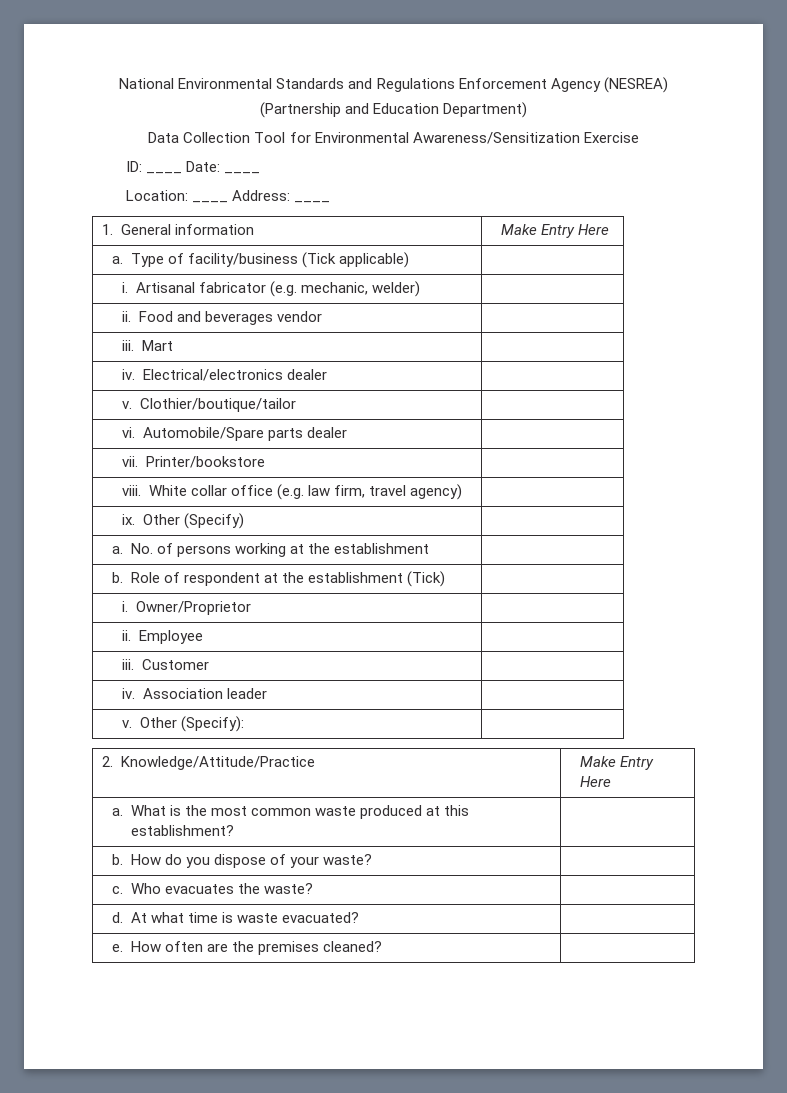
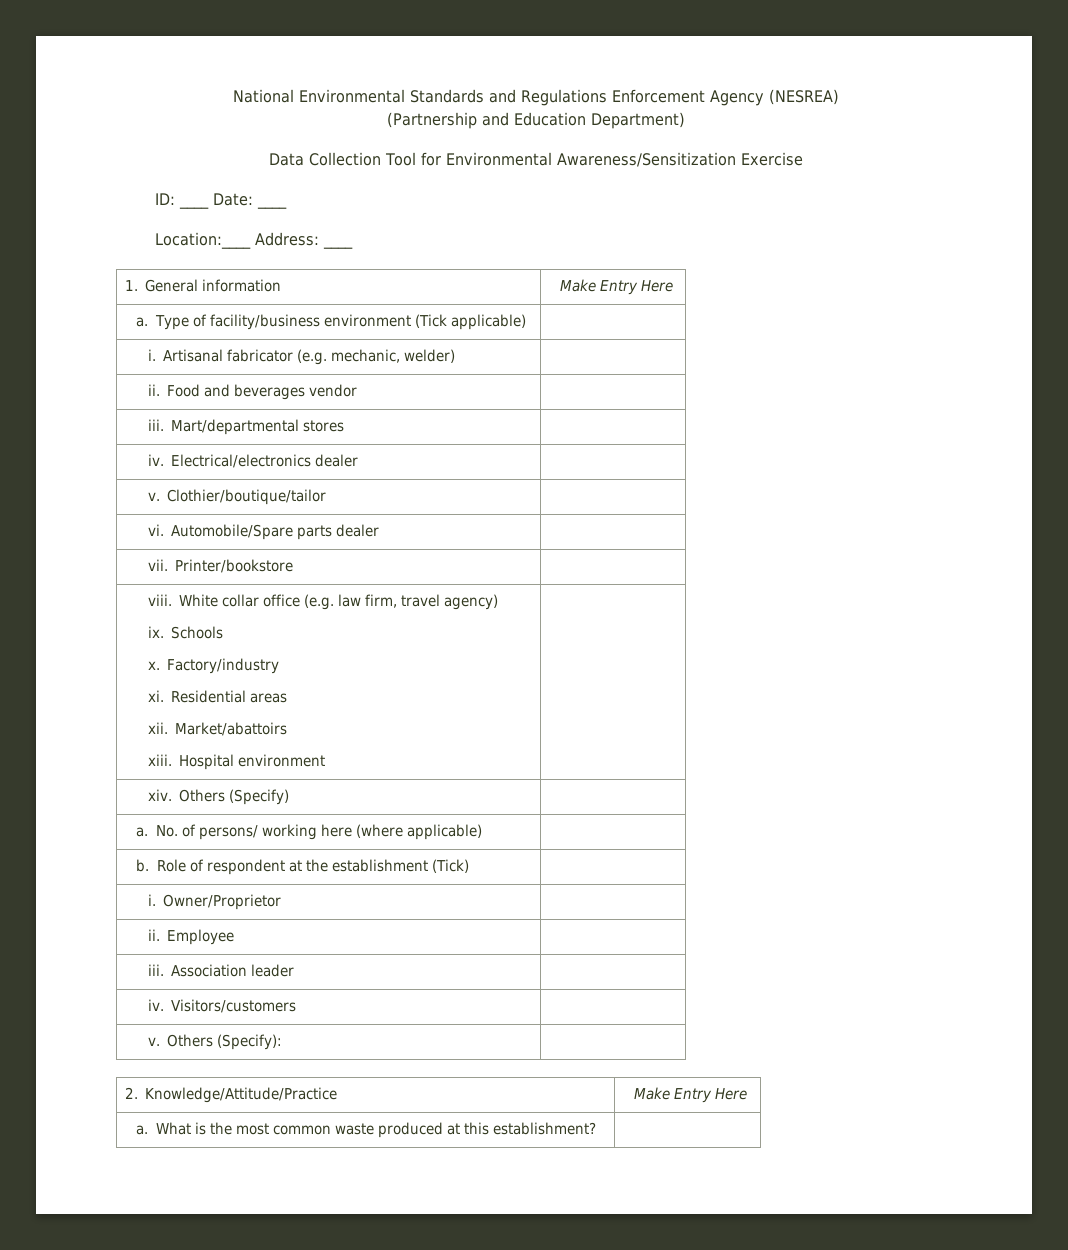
[125,190,188,201] [191,201,228,203] Location: ____ -> [154,232,251,249] Location:____
(298, 260) none -> [323,314,411,327] environment
[141,340,173,351] Mart -> [171,419,345,435] Mart/departmental stores
[122,514,180,525] | // ix. Other -> [147,626,224,639] [147,658,280,674] [147,690,288,703] [147,722,288,736] [147,754,326,770] [147,789,226,802] // ix. Schools // x. Factory/industry // xi. Residential areas // xii. Market/abattoirs // xiii. Hospital environment | // xiv. Others
[176,543,430,557] persons working at the establishment -> [198,824,482,840] persons/ working here (where applicable)
[141,659,209,670] [122,688,136,699] Customer | // iv. -> (164, 970) none
[122,717,177,728] v. Other -> [147,999,297,1013] [147,1034,214,1047] iv. Visitors/customers | // v. Others
[112,854,373,868] [112,883,313,894] [112,912,360,923] [112,941,383,955] // b. How do you dispose of your waste? | // c. Who evacuates the waste? | // d. At what time is waste evacuated? | // e. How often are the premises cleaned? | -> (596, 1128) none

